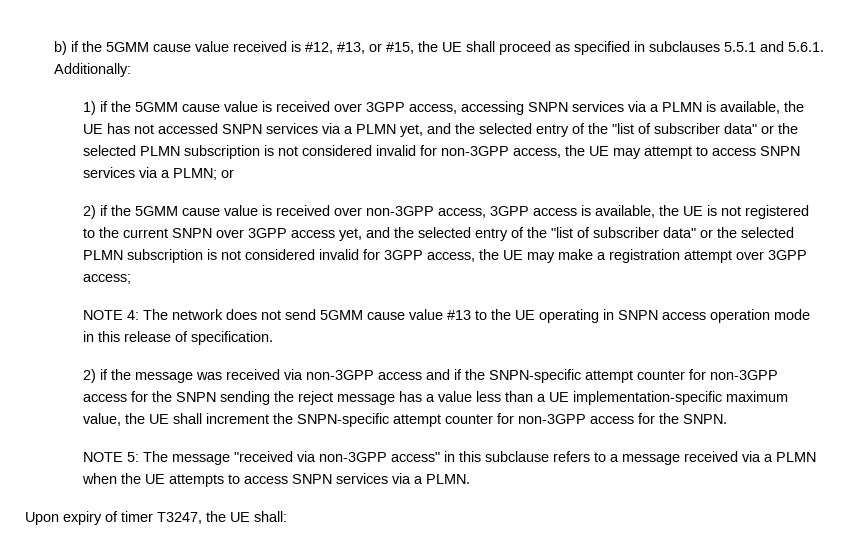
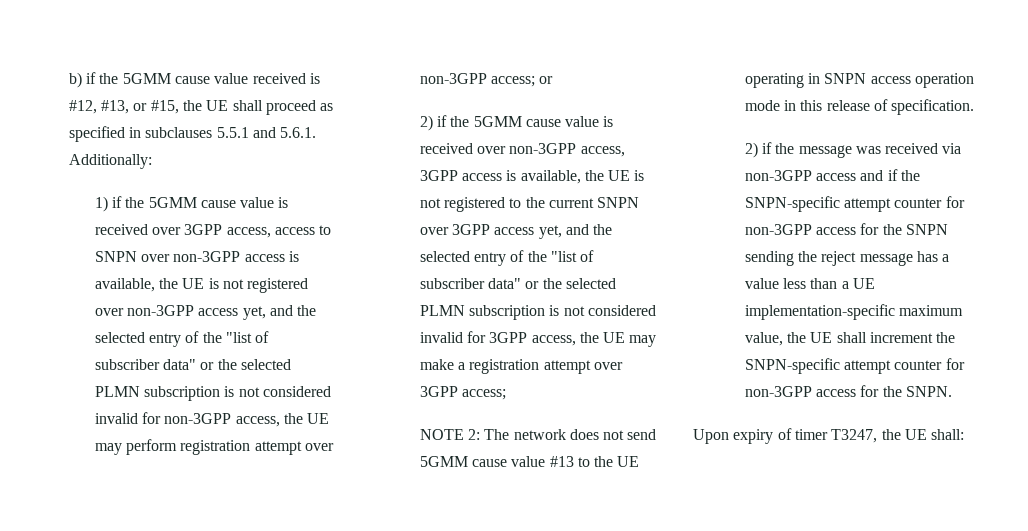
[460,101,804,115] [82,123,396,134] accessing SNPN services via a PLMN is available, the UE has not accessed SNPN services via a PLMN -> [274,225,332,235] [94,251,299,262] [94,278,309,293] [94,305,239,316] access to SNPN over non-3GPP access is available, the UE is not registered over non-3GPP access
[643,146,800,159] [82,167,217,180] attempt to access SNPN services via a PLMN; -> [125,439,334,455] [419,73,535,87] perform registration attempt over non-3GPP access;
[126,310,139,320] 4: -> [467,429,480,440] 2:
[82,451,816,465] [81,473,470,487] // NOTE 5: The message "received via non-3GPP access" in this subclause refers to a message received via a PLMN when the UE attempts to access SNPN services via a PLMN. -> (952, 391) none

